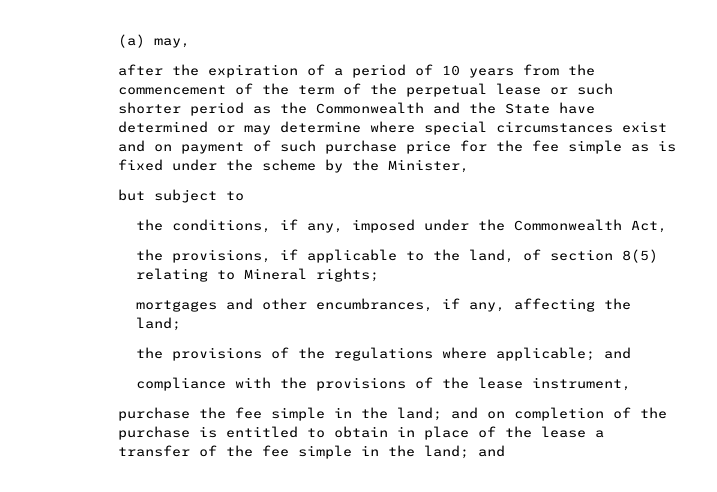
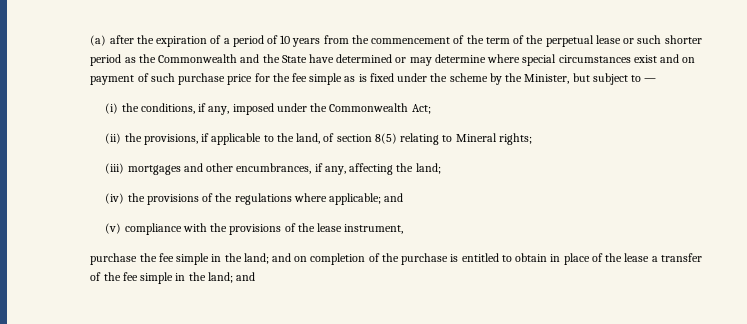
[153,38,190,48] may, // -> (107, 40) none
(469, 166) // -> (570, 79) none
(244, 196) // -> [644,78,657,82] [105,103,119,114] — // (i)
[631,220,668,233] Act, // -> [411,104,431,114] [105,133,122,144] Act; // (ii)
(380, 275) none -> [105,163,125,174] (iii)
(182, 324) none -> [105,193,125,204] (iv)
(632, 353) none -> [105,223,122,234] (v)

